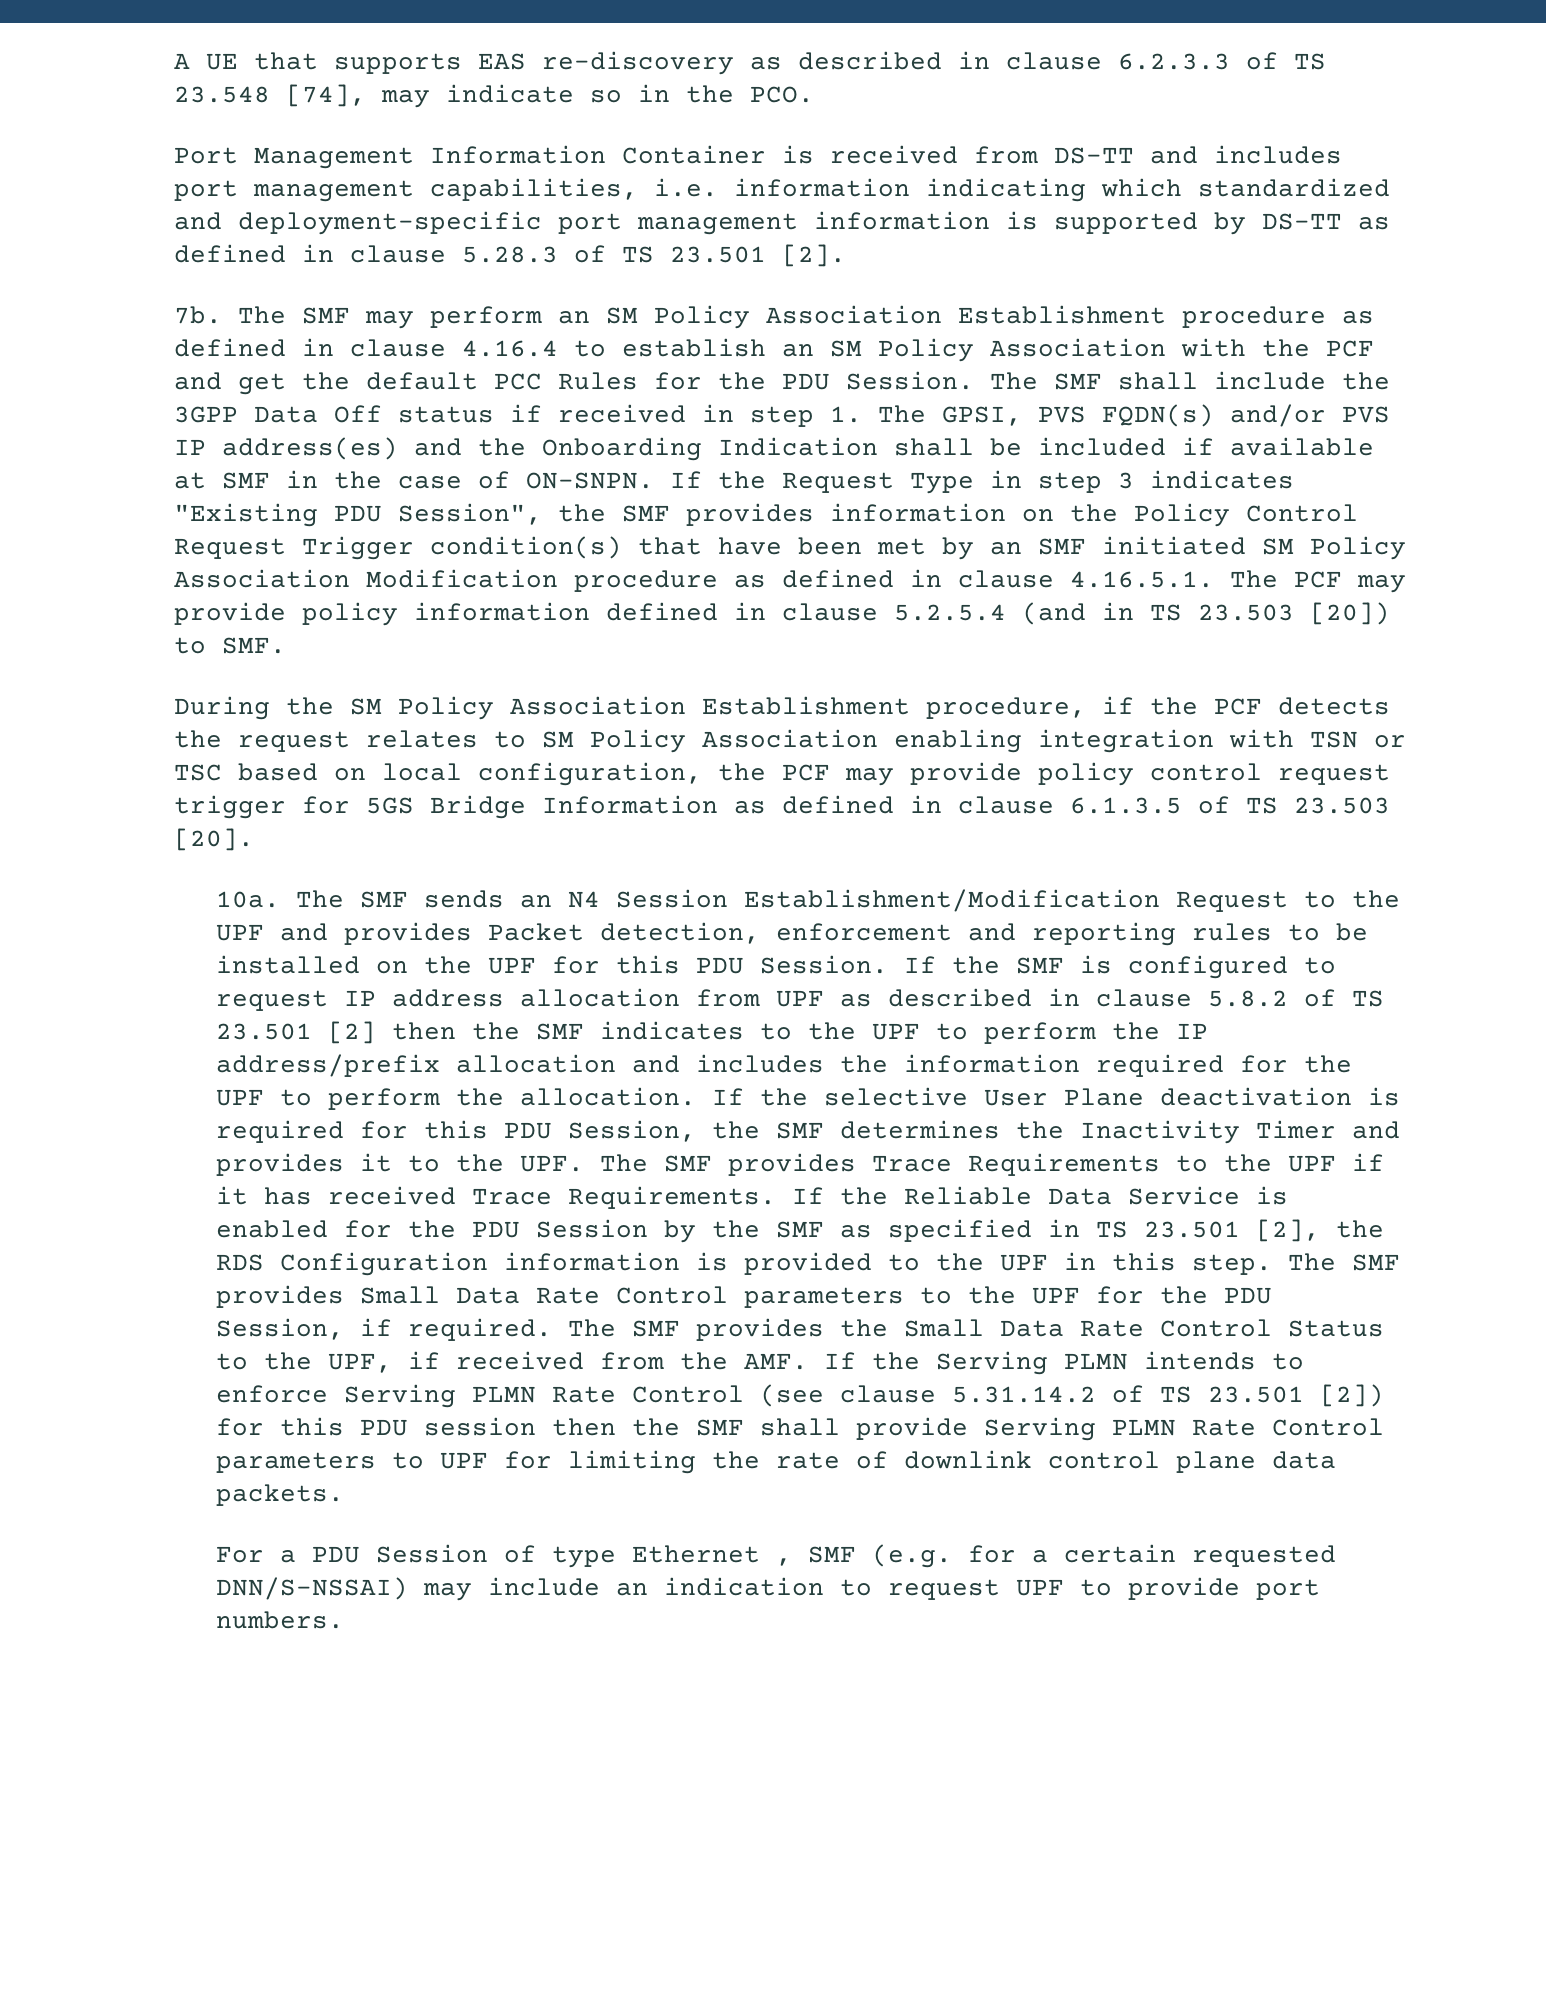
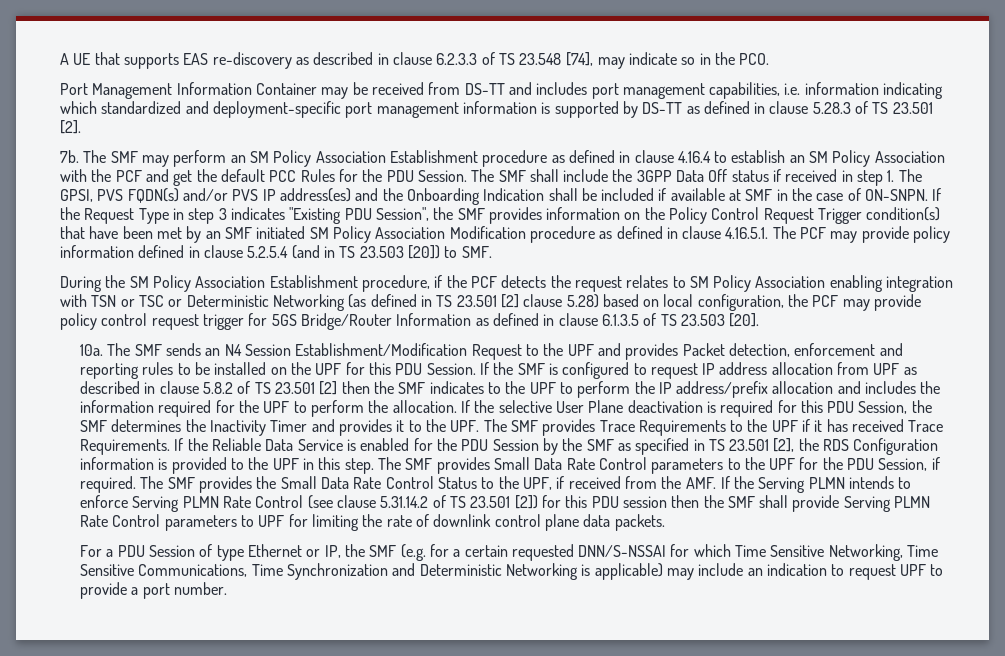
[782,145,815,164] is -> [321,82,368,99] may be
(223, 772) none -> [168,294,599,311] or Deterministic Networking (as defined in TS 23.501 [2] clause 5.28)
[430,795,527,819] Bridge -> [300,313,392,330] Bridge/Router
[776,1558,793,1566] , -> [306,544,365,558] or IP, the
[216,1577,409,1600] DNN/S-NSSAI) -> [578,544,939,561] [80,563,663,580] DNN/S-NSSAI for which Time Sensitive Networking, Time Sensitive Communications, Time Synchronization and Deterministic Networking is applicable)
[1256,1579,1321,1600] [216,1611,345,1629] port numbers. -> [131,582,228,599] a port number.

